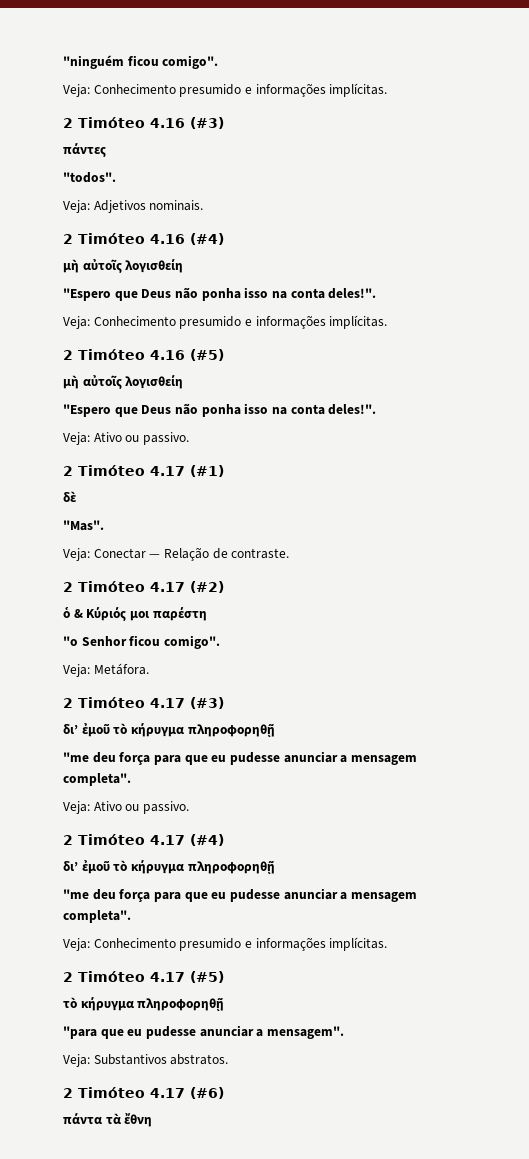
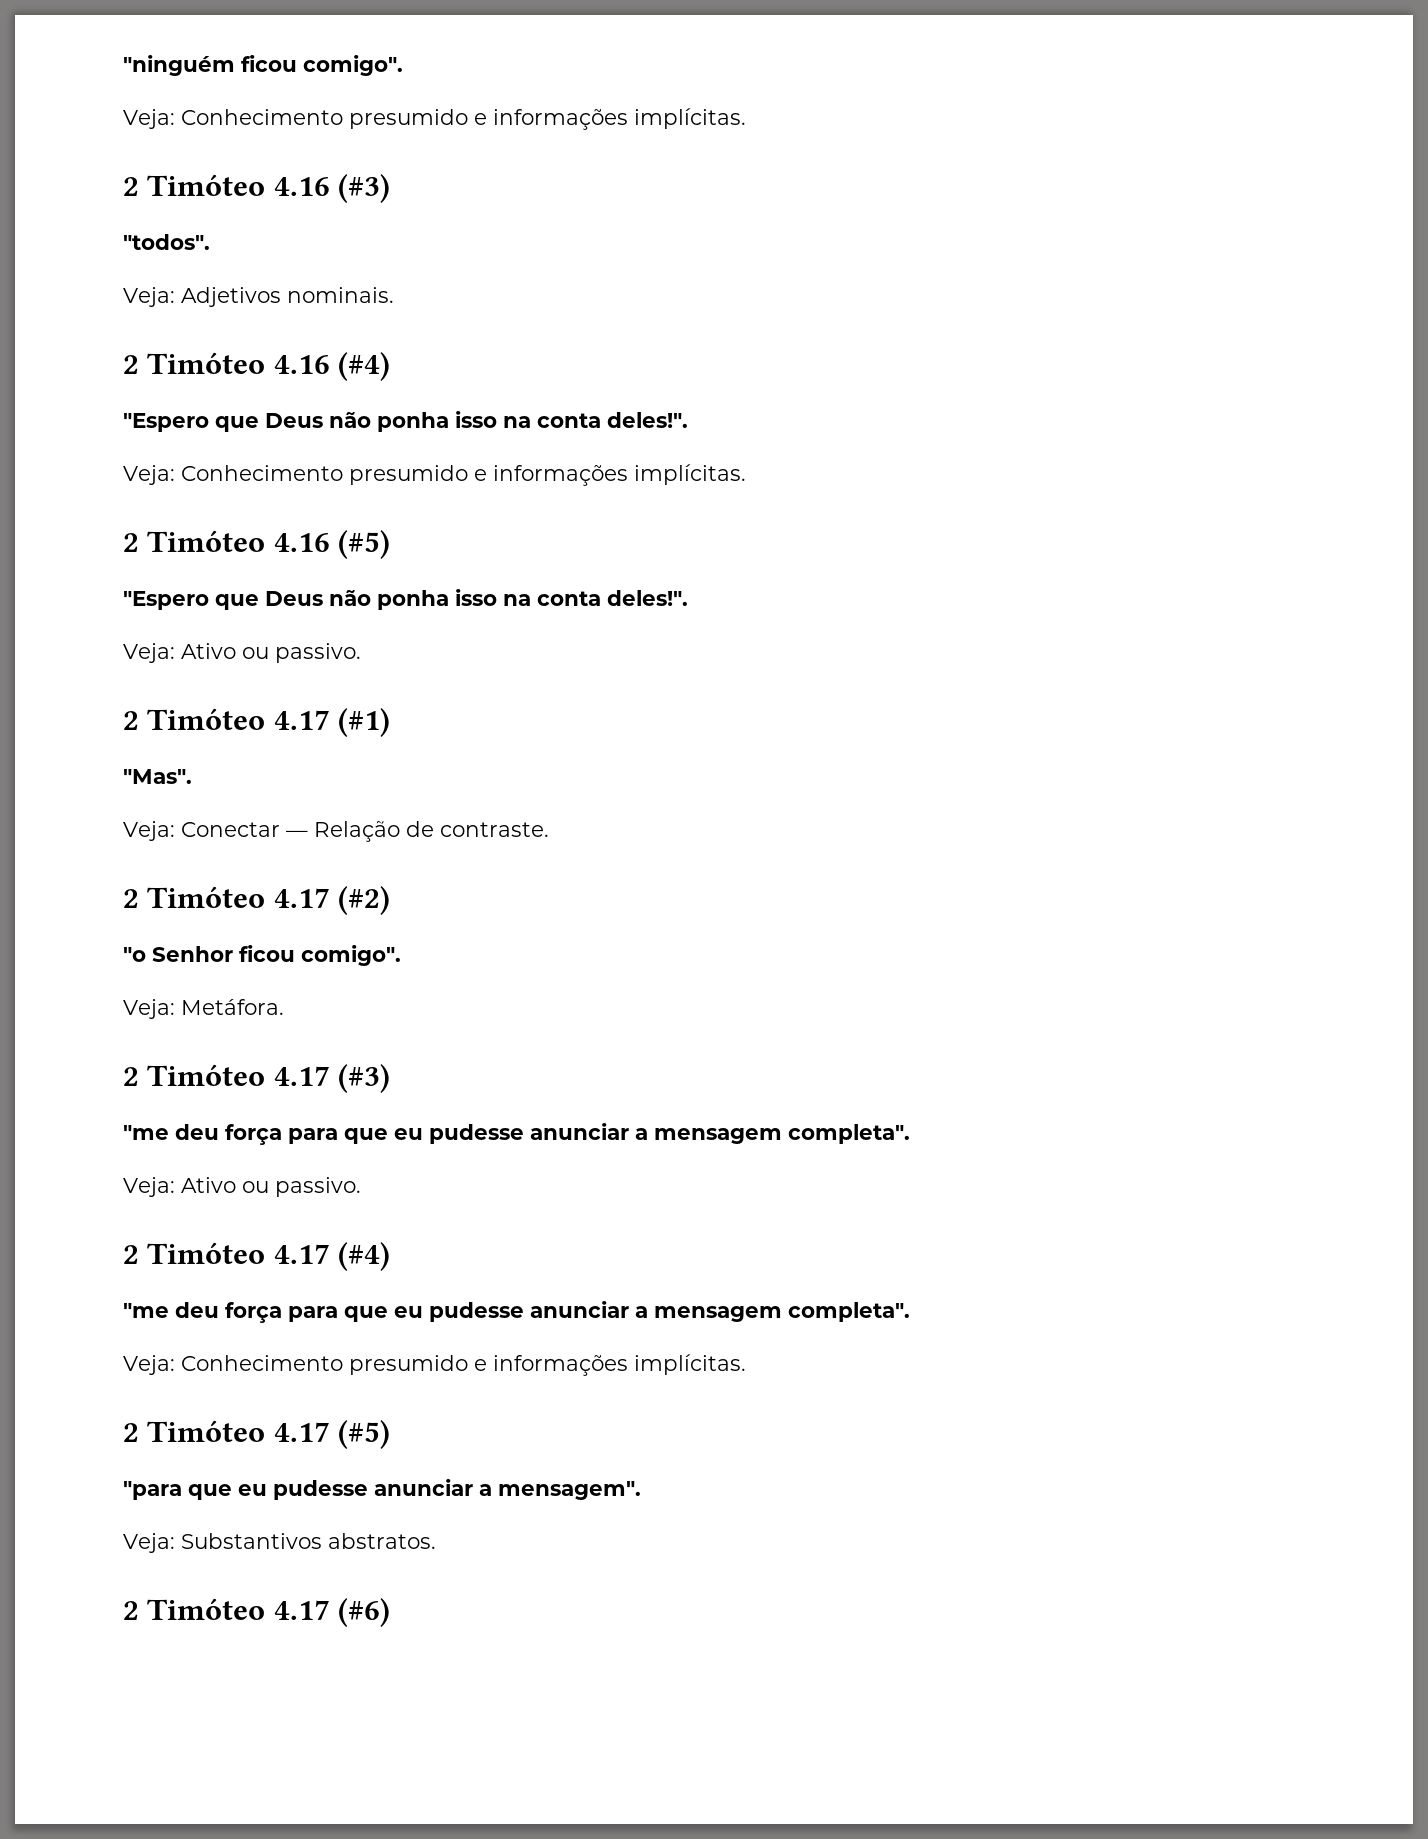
[63,143,106,157] // πάντες -> (391, 188) none
[63,259,184,273] // μὴ αὐτοῖς λογισθείη -> (391, 366) none
[63,375,184,389] // μὴ αὐτοῖς λογισθείη -> (391, 544) none
[63,491,77,502] // δὲ -> (391, 722) none
[63,607,207,621] // ὁ & Κύριός μοι παρέστη -> (391, 900) none
[63,723,275,737] // δι’ ἐμοῦ τὸ κήρυγμα πληροφορηθῇ -> (391, 1078) none
[63,860,275,874] // δι’ ἐμοῦ τὸ κήρυγμα πληροφορηθῇ -> (391, 1256) none
[63,997,225,1011] // τὸ κήρυγμα πληροφορηθῇ -> (391, 1434) none
[63,1113,153,1127] // πάντα τὰ ἔθνη -> (391, 1612) none

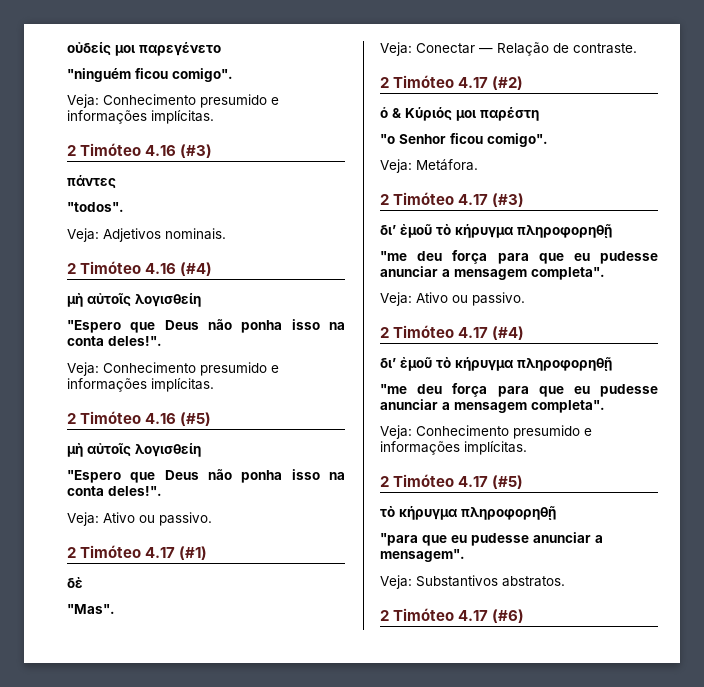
(123, 65) none -> [67,42,221,56] οὐδείς μοι παρεγένετο //
(391, 188) none -> [67,175,116,188] // πάντες
(391, 366) none -> [67,293,201,307] // μὴ αὐτοῖς λογισθείη
(391, 544) none -> [67,443,201,457] // μὴ αὐτοῖς λογισθείη
(391, 722) none -> [67,577,83,588] // δὲ
(391, 900) none -> [380,107,539,121] // ὁ & Κύριός μοι παρέστη
(391, 1078) none -> [380,224,612,238] // δι’ ἐμοῦ τὸ κήρυγμα πληροφορηθῇ
(391, 1256) none -> [380,357,612,371] // δι’ ἐμοῦ τὸ κήρυγμα πληροφορηθῇ
(391, 1434) none -> [380,506,556,520] // τὸ κήρυγμα πληροφορηθῇ

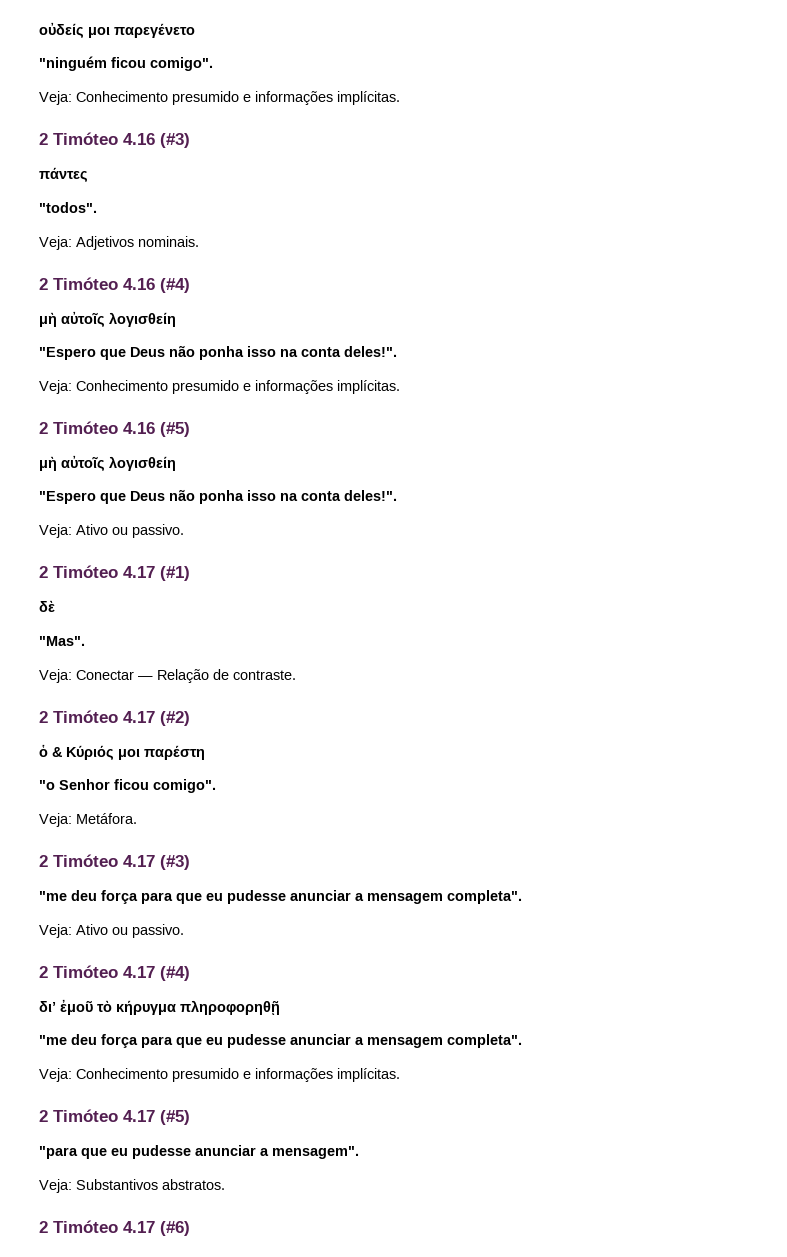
[380,224,612,238] // δι’ ἐμοῦ τὸ κήρυγμα πληροφορηθῇ -> (190, 862) none
[380,506,556,520] // τὸ κήρυγμα πληροφορηθῇ -> (190, 1117) none

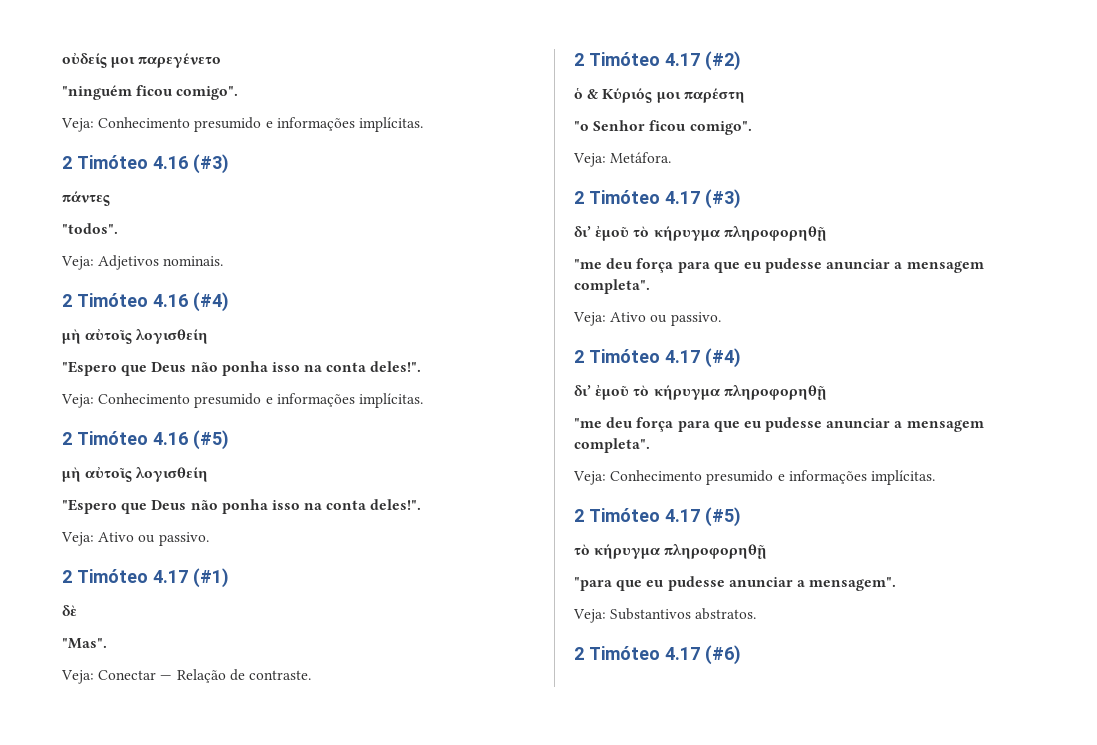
(190, 862) none -> [574,226,827,241] // δι’ ἐμοῦ τὸ κήρυγμα πληροφορηθῇ
(190, 1117) none -> [574,544,768,559] // τὸ κήρυγμα πληροφορηθῇ

